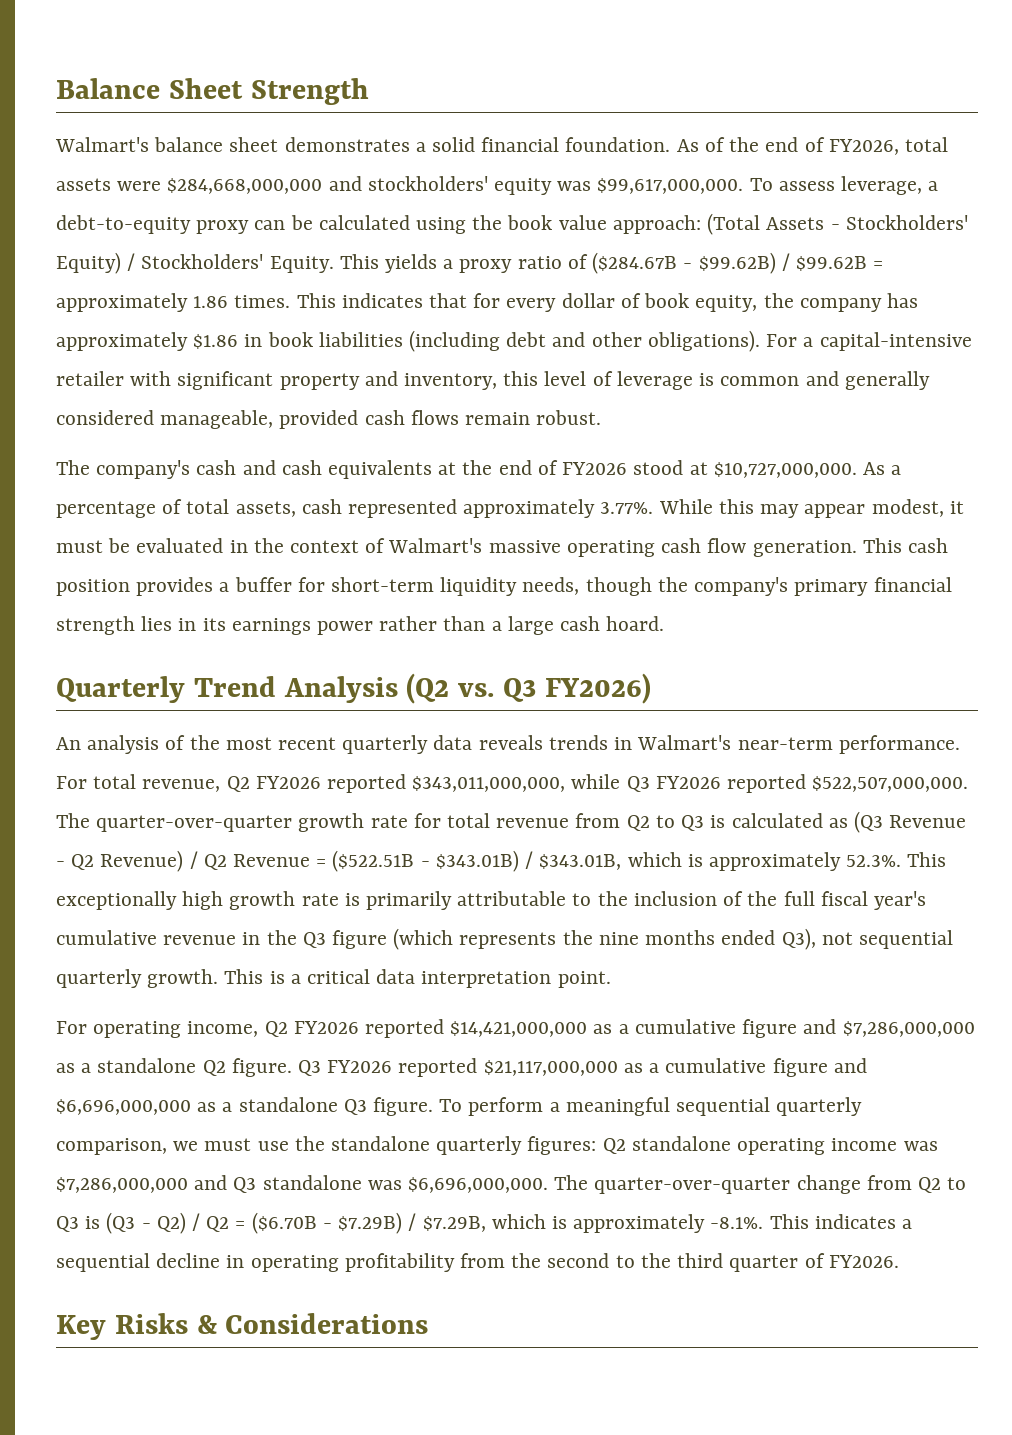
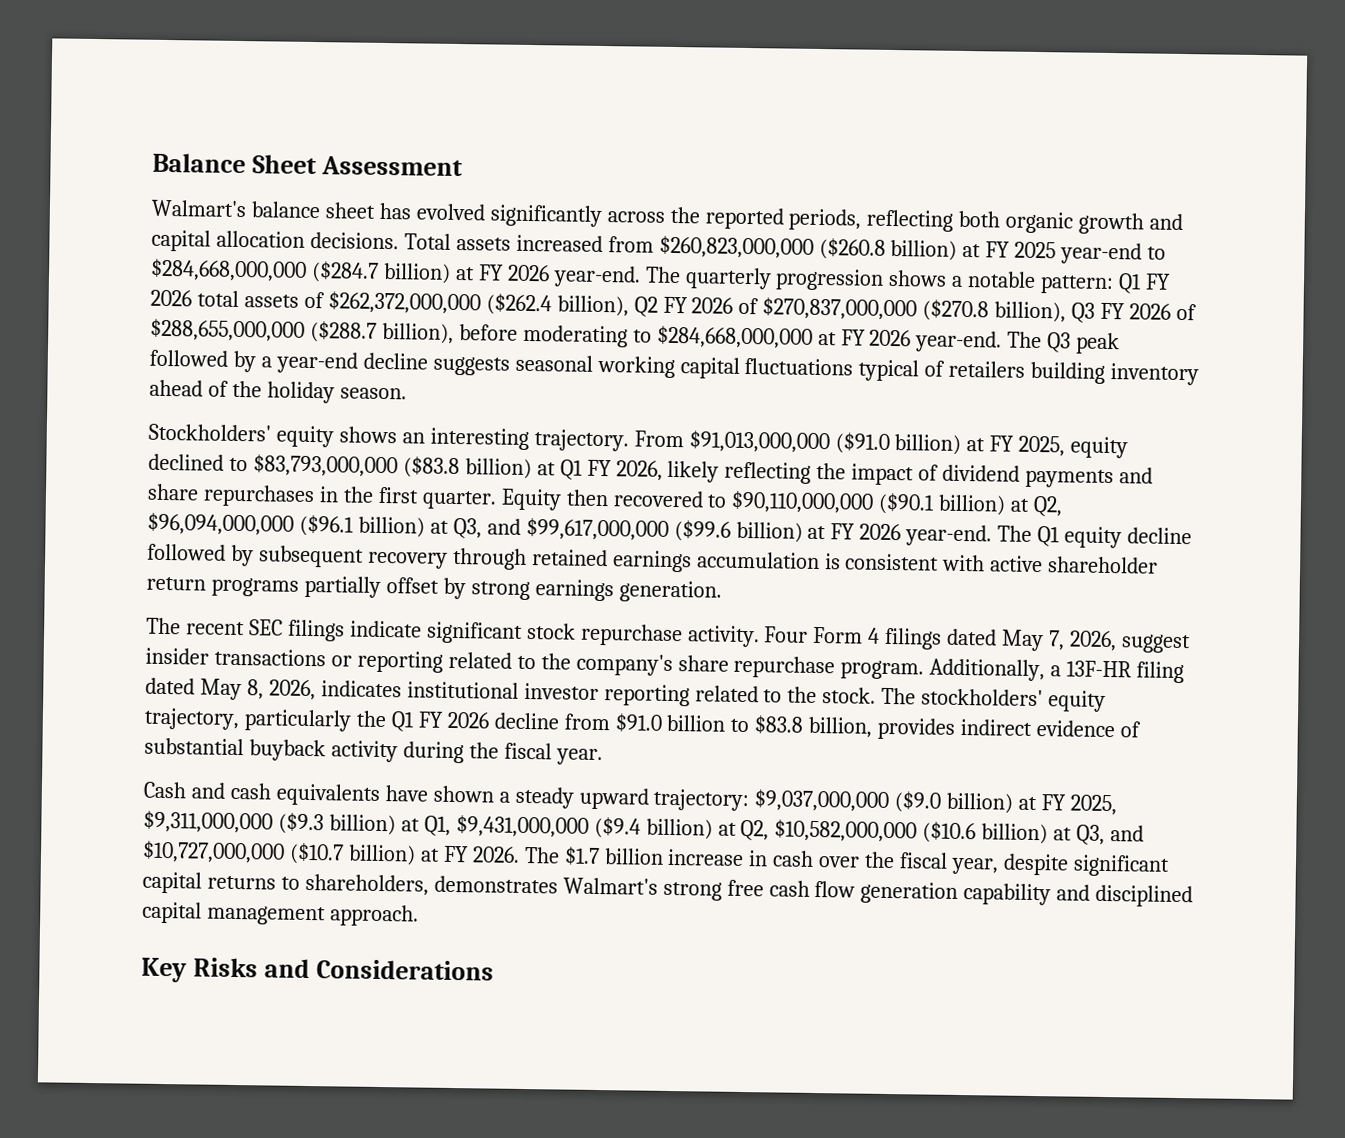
[250,78,369,105] Strength -> [320,156,463,177] Assessment
[284,137,948,155] [56,176,939,195] [56,213,968,235] [56,252,884,274] [56,293,918,312] [56,330,972,352] [56,371,930,390] [56,410,602,429] [56,460,902,479] [56,499,964,518] [56,538,948,557] [56,577,952,596] [56,616,665,635] [56,673,651,704] [56,735,960,754] [56,774,969,793] [56,811,967,833] [56,850,947,872] [56,891,926,910] [56,928,953,950] [56,969,611,988] [56,1019,975,1038] [56,1058,867,1077] [56,1097,863,1116] [56,1136,938,1155] [56,1175,967,1194] [56,1212,912,1234] [56,1253,899,1272] demonstrates a solid financial foundation. As of the end of FY2026, total assets were $284,668,000,000 and stockholders' equity was $99,617,000,000. To assess leverage, a debt-to-equity proxy can be calculated using the book value approach: (Total Assets - Stockholders' Equity) / Stockholders' Equity. This yields a proxy ratio of ($284.67B - $99.62B) / $99.62B = approximately 1.86 times. This indicates that for every dollar of book equity, the company has approximately $1.86 in book liabilities (including debt and other obligations). For a capital-intensive retailer with significant property and inventory, this level of leverage is common and generally considered manageable, provided cash flows remain robust. // The company's cash and cash equivalents at the end of FY2026 stood at $10,727,000,000. As a percentage of total assets, cash represented approximately 3.77%. While this may appear modest, it must be evaluated in the context of Walmart's massive operating cash flow generation. This cash position provides a buffer for short-term liquidity needs, though the company's primary financial strength lies in its earnings power rather than a large cash hoard. // Quarterly Trend Analysis (Q2 vs. Q3 FY2026) // An analysis of the most recent quarterly data reveals trends in Walmart's near-term performance. For total revenue, Q2 FY2026 reported $343,011,000,000, while Q3 FY2026 reported $522,507,000,000. The quarter-over-quarter growth rate for total revenue from Q2 to Q3 is calculated as (Q3 Revenue - Q2 Revenue) / Q2 Revenue = ($522.51B - $343.01B) / $343.01B, which is approximately 52.3%. This exceptionally high growth rate is primarily attributable to the inclusion of the full fiscal year's cumulative revenue in the Q3 figure (which represents the nine months ended Q3), not sequential quarterly growth. This is a critical data interpretation point. // For operating income, Q2 FY2026 reported $14,421,000,000 as a cumulative figure and $7,286,000,000 as a standalone Q2 figure. Q3 FY2026 reported $21,117,000,000 as a cumulative figure and $6,696,000,000 as a standalone Q3 figure. To perform a meaningful sequential quarterly comparison, we must use the standalone quarterly figures: Q2 standalone operating income was $7,286,000,000 and Q3 standalone was $6,696,000,000. The quarter-over-quarter change from Q2 to Q3 is (Q3 - Q2) / Q2 = ($6.70B - $7.29B) / $7.29B, which is approximately -8.1%. This indicates a sequential decline in operating profitability from the second to the third quarter of FY2026. -> [378,202,1184,235] [151,229,1167,265] [150,258,1172,295] [150,289,1197,323] [150,318,1121,355] [149,349,1200,386] [149,379,407,404] [148,423,1129,459] [148,453,1154,489] [147,483,1064,517] [147,512,1193,549] [147,543,1159,574] [146,575,722,603] [146,617,1191,654] [145,647,1185,684] [145,677,1107,712] [144,707,1142,740] [144,737,603,766] [143,781,1118,816] [143,810,1145,845] [142,840,1170,877] [142,871,1194,908] [142,901,419,927] has evolved significantly across the reported periods, reflecting both organic growth and capital allocation decisions. Total assets increased from $260,823,000,000 ($260.8 billion) at FY 2025 year-end to $284,668,000,000 ($284.7 billion) at FY 2026 year-end. The quarterly progression shows a notable pattern: Q1 FY 2026 total assets of $262,372,000,000 ($262.4 billion), Q2 FY 2026 of $270,837,000,000 ($270.8 billion), Q3 FY 2026 of $288,655,000,000 ($288.7 billion), before moderating to $284,668,000,000 at FY 2026 year-end. The Q3 peak followed by a year-end decline suggests seasonal working capital fluctuations typical of retailers building inventory ahead of the holiday season. // Stockholders' equity shows an interesting trajectory. From $91,013,000,000 ($91.0 billion) at FY 2025, equity declined to $83,793,000,000 ($83.8 billion) at Q1 FY 2026, likely reflecting the impact of dividend payments and share repurchases in the first quarter. Equity then recovered to $90,110,000,000 ($90.1 billion) at Q2, $96,094,000,000 ($96.1 billion) at Q3, and $99,617,000,000 ($99.6 billion) at FY 2026 year-end. The Q1 equity decline followed by subsequent recovery through retained earnings accumulation is consistent with active shareholder return programs partially offset by strong earnings generation. // The recent SEC filings indicate significant stock repurchase activity. Four Form 4 filings dated May 7, 2026, suggest insider transactions or reporting related to the company's share repurchase program. Additionally, a 13F-HR filing dated May 8, 2026, indicates institutional investor reporting related to the stock. The stockholders' equity trajectory, particularly the Q1 FY 2026 decline from $91.0 billion to $83.8 billion, provides indirect evidence of substantial buyback activity during the fiscal year. // Cash and cash equivalents have shown a steady upward trajectory: $9,037,000,000 ($9.0 billion) at FY 2025, $9,311,000,000 ($9.3 billion) at Q1, $9,431,000,000 ($9.4 billion) at Q2, $10,582,000,000 ($10.6 billion) at Q3, and $10,727,000,000 ($10.7 billion) at FY 2026. The $1.7 billion increase in cash over the fiscal year, despite significant capital returns to shareholders, demonstrates Walmart's strong free cash flow generation capability and disciplined capital management approach.
[196,1315,217,1334] & -> [263,958,310,979] and

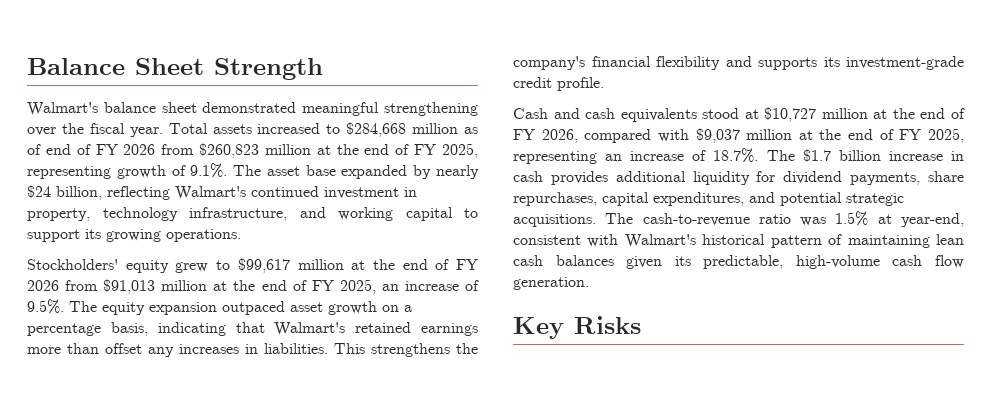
[320,156,463,177] Assessment -> [214,58,323,80] Strength
[378,202,1184,235] [151,229,1167,265] [150,258,1172,295] [150,289,1197,323] [150,318,1121,355] [149,349,1200,386] [149,379,407,404] [148,423,1129,459] [148,453,1154,489] [147,483,1064,517] [147,512,1193,549] [147,543,1159,574] [146,575,722,603] [146,617,1191,654] [145,647,1185,684] [145,677,1107,712] [144,707,1142,740] [144,737,603,766] [143,781,1118,816] [143,810,1145,845] [142,840,520,866] has evolved significantly across the reported periods, reflecting both organic growth and capital allocation decisions. Total assets increased from $260,823,000,000 ($260.8 billion) at FY 2025 year-end to $284,668,000,000 ($284.7 billion) at FY 2026 year-end. The quarterly progression shows a notable pattern: Q1 FY 2026 total assets of $262,372,000,000 ($262.4 billion), Q2 FY 2026 of $270,837,000,000 ($270.8 billion), Q3 FY 2026 of $288,655,000,000 ($288.7 billion), before moderating to $284,668,000,000 at FY 2026 year-end. The Q3 peak followed by a year-end decline suggests seasonal working capital fluctuations typical of retailers building inventory ahead of the holiday season. // Stockholders' equity shows an interesting trajectory. From $91,013,000,000 ($91.0 billion) at FY 2025, equity declined to $83,793,000,000 ($83.8 billion) at Q1 FY 2026, likely reflecting the impact of dividend payments and share repurchases in the first quarter. Equity then recovered to $90,110,000,000 ($90.1 billion) at Q2, $96,094,000,000 ($96.1 billion) at Q3, and $99,617,000,000 ($99.6 billion) at FY 2026 year-end. The Q1 equity decline followed by subsequent recovery through retained earnings accumulation is consistent with active shareholder return programs partially offset by strong earnings generation. // The recent SEC filings indicate significant stock repurchase activity. Four Form 4 filings dated May 7, 2026, suggest insider transactions or reporting related to the company's share repurchase program. Additionally, a 13F-HR filing dated May 8, 2026, indicates institutional investor reporting related to the stock. The stockholders' equity trajectory, particularly the Q1 FY 2026 decline from $91.0 billion to $83.8 billion, provides indirect evidence of substantial buyback activity during the fiscal year. // Cash and cash equivalents have shown a steady upward trajectory: $9,037,000,000 ($9.0 billion) at FY 2025, $9,311,000,000 ($9.3 billion) at Q1, $9,431,000,000 ($9.4 billion) at Q2, $10,582,000,000 ($10.6 billion) at Q3, and $10,727,000,000 ($10.7 billion) at FY 2026. -> [202,102,479,116] [27,122,478,137] [27,143,479,158] [27,163,479,179] [27,185,417,200] [27,207,478,221] [27,229,241,242] [27,258,478,273] [27,279,479,294] [27,299,412,315] [27,322,478,336] [27,343,478,357] [513,56,964,70] [513,77,604,91] [513,107,965,122] [513,128,964,143] [513,148,759,164] demonstrated meaningful strengthening over the fiscal year. Total assets increased to $284,668 million as of end of FY 2026 from $260,823 million at the end of FY 2025, representing growth of 9.1%. The asset base expanded by nearly $24 billion, reflecting Walmart's continued investment in property, technology infrastructure, and working capital to support its growing operations. // Stockholders' equity grew to $99,617 million at the end of FY 2026 from $91,013 million at the end of FY 2025, an increase of 9.5%. The equity expansion outpaced asset growth on a percentage basis, indicating that Walmart's retained earnings more than offset any increases in liabilities. This strengthens the company's financial flexibility and supports its investment-grade credit profile. // Cash and cash equivalents stood at $10,727 million at the end of FY 2026, compared with $9,037 million at the end of FY 2025, representing an increase of 18.7%.
[818,851,1170,877] [142,871,1194,908] [142,901,419,927] over the fiscal year, despite significant capital returns to shareholders, demonstrates Walmart's strong free cash flow generation capability and disciplined capital management approach. -> [550,171,964,185] [513,192,904,206] [513,211,964,227] [513,234,964,248] [513,255,964,269] [513,277,589,290] provides additional liquidity for dividend payments, share repurchases, capital expenditures, and potential strategic acquisitions. The cash-to-revenue ratio was 1.5% at year-end, consistent with Walmart's historical pattern of maintaining lean cash balances given its predictable, high-volume cash flow generation.
[263,958,494,981] and Considerations -> (641, 325) none

